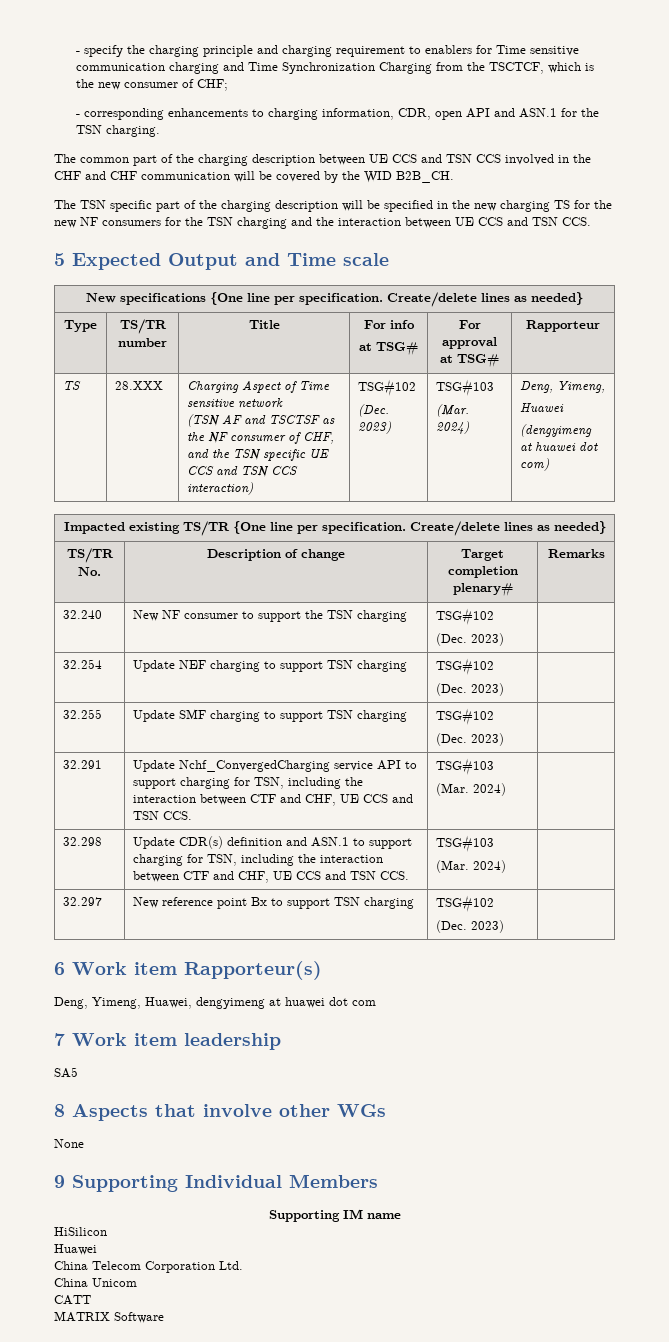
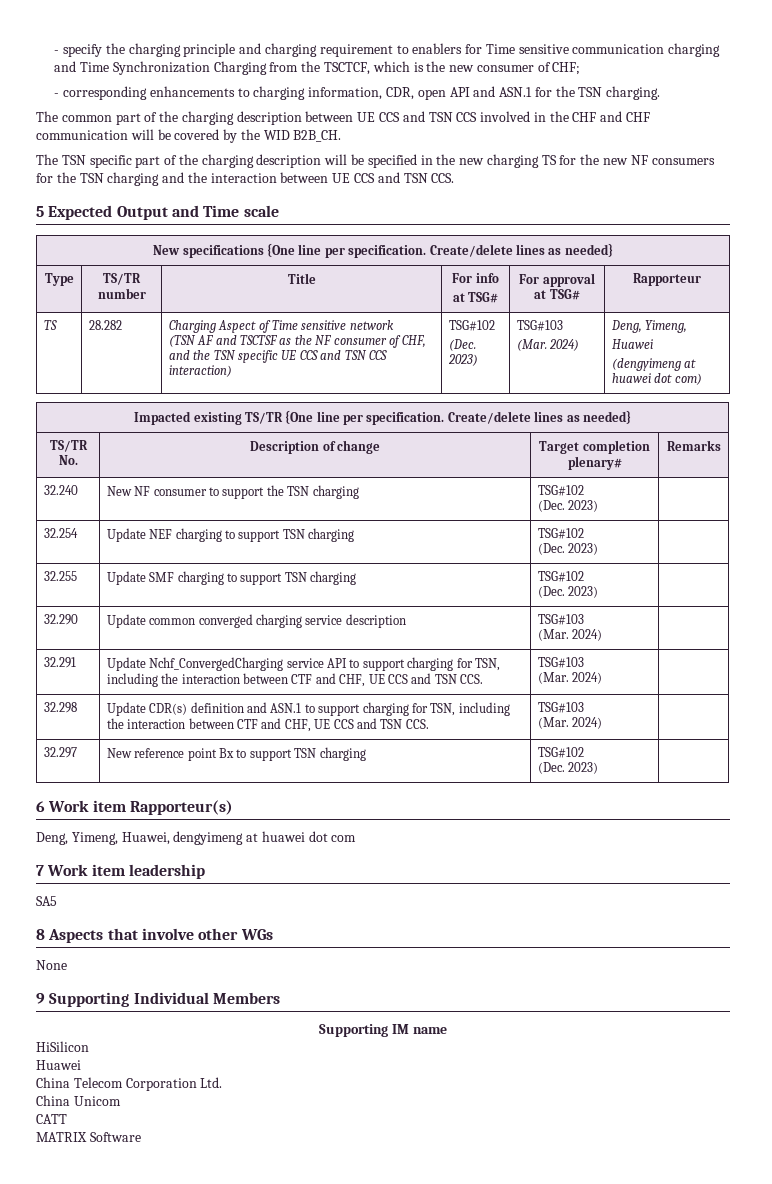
[115,381,164,390] 28.XXX -> [88,320,122,330] 28.282
(505, 739) none -> [43,614,78,625] [106,614,406,628] [537,614,584,625] [537,629,603,641] // 32.290 | Update common converged charging service description | TSG#103 // (Mar. 2024) |

